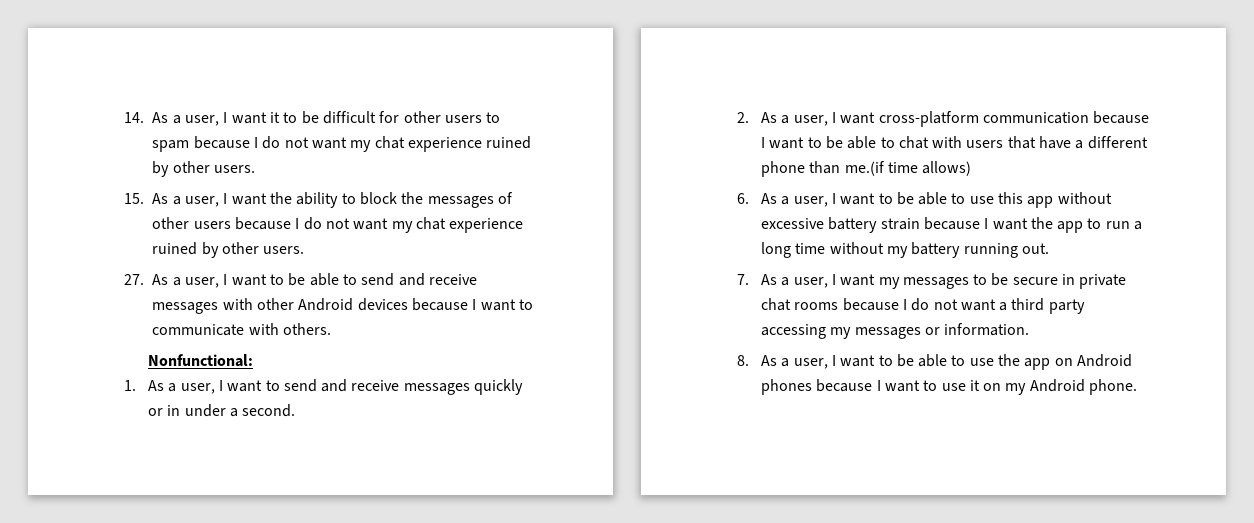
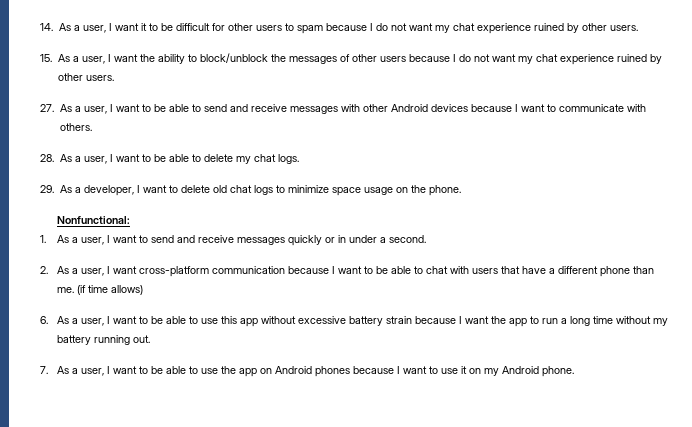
[360,192,398,205] block -> [199,53,268,63] block/unblock
(332, 329) none -> [40,154,299,164] [40,185,461,196] // 28. As a user, I want to be able to delete my chat logs. // 29. As a developer, I want to delete old chat logs to minimize space usage on the phone.
[844,161,885,176] me.(if -> [56,285,86,295] me. (if
[878,273,1127,289] [760,298,1085,314] [760,323,1030,339] [737,355,876,369] my messages to be secure in private chat rooms because I do not want a third party accessing my messages or information. // 8. As a user, I want -> (137, 370) none

